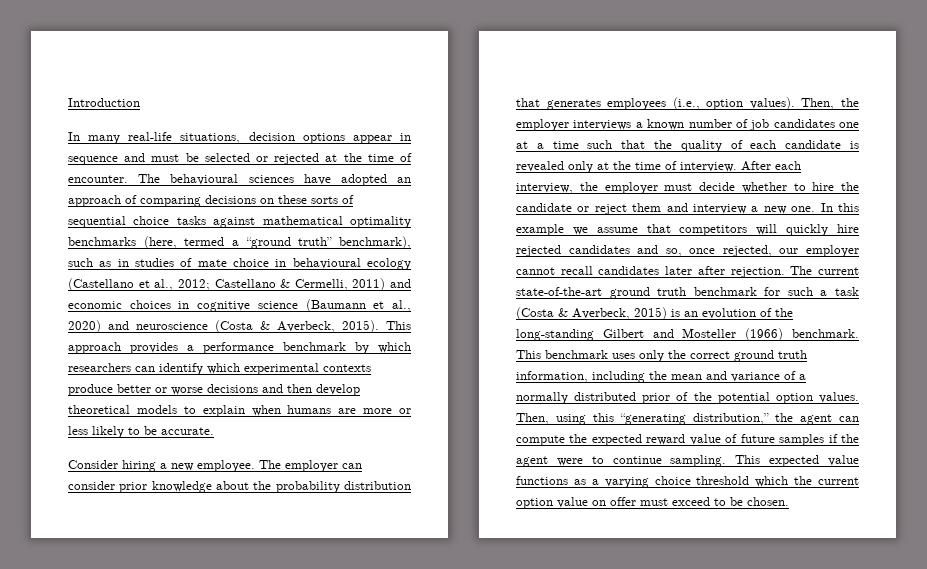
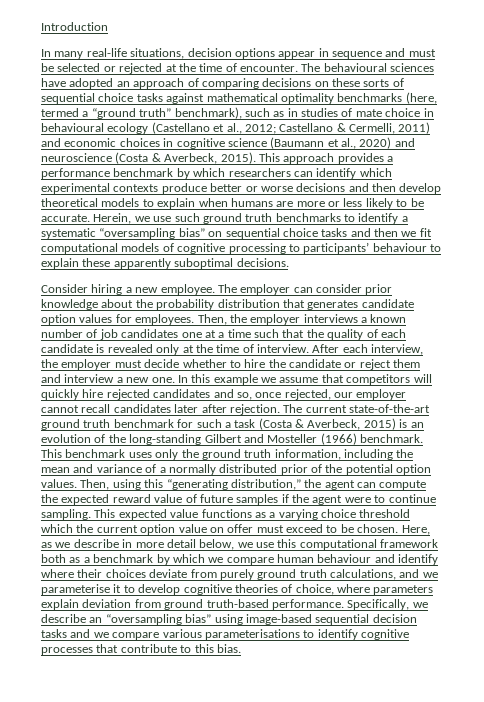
(214, 431) none -> [93,213,408,224] [41,228,432,239] [41,242,441,254] [41,258,289,269] Herein, we use such ground truth benchmarks to identify a systematic “oversampling bias” on sequential choice tasks and then we fit computational models of cognitive processing to participants’ behaviour to explain these apparently suboptimal decisions.
[607,97,795,110] employees (i.e., option values). -> [361,299,414,308] [41,314,195,325] candidate option values for employees.
[690,351,730,359] correct -> (199, 453) none
(789, 501) none -> [401,525,430,535] [41,539,439,550] [41,554,439,565] [41,569,438,580] [41,584,434,595] [41,599,428,610] [41,614,417,625] [41,629,409,640] [41,644,241,655] Here, as we describe in more detail below, we use this computational framework both as a benchmark by which we compare human behaviour and identify where their choices deviate from purely ground truth calculations, and we parameterise it to develop cognitive theories of choice, where parameters explain deviation from ground truth-based performance. Specifically, we describe an “oversampling bias” using image-based sequential decision tasks and we compare various parameterisations to identify cognitive processes that contribute to this bias.

